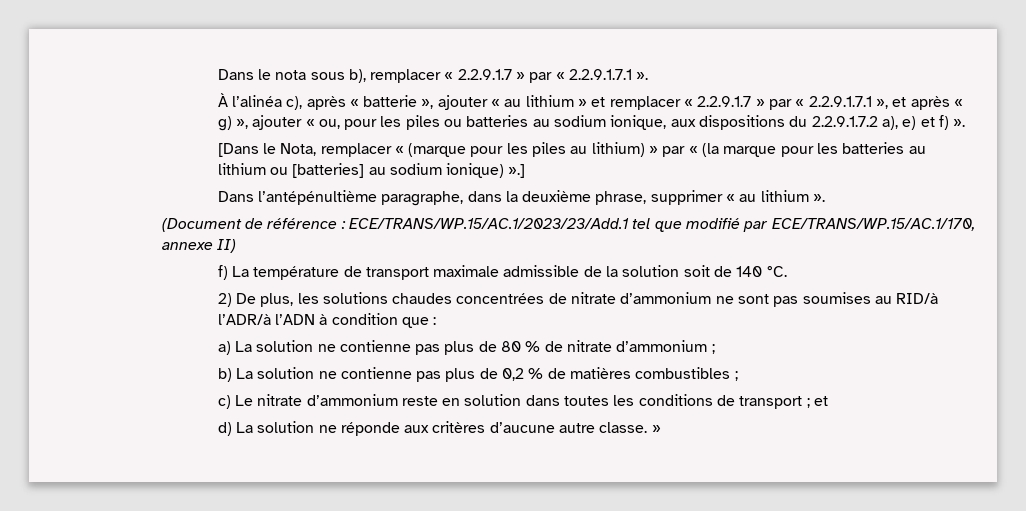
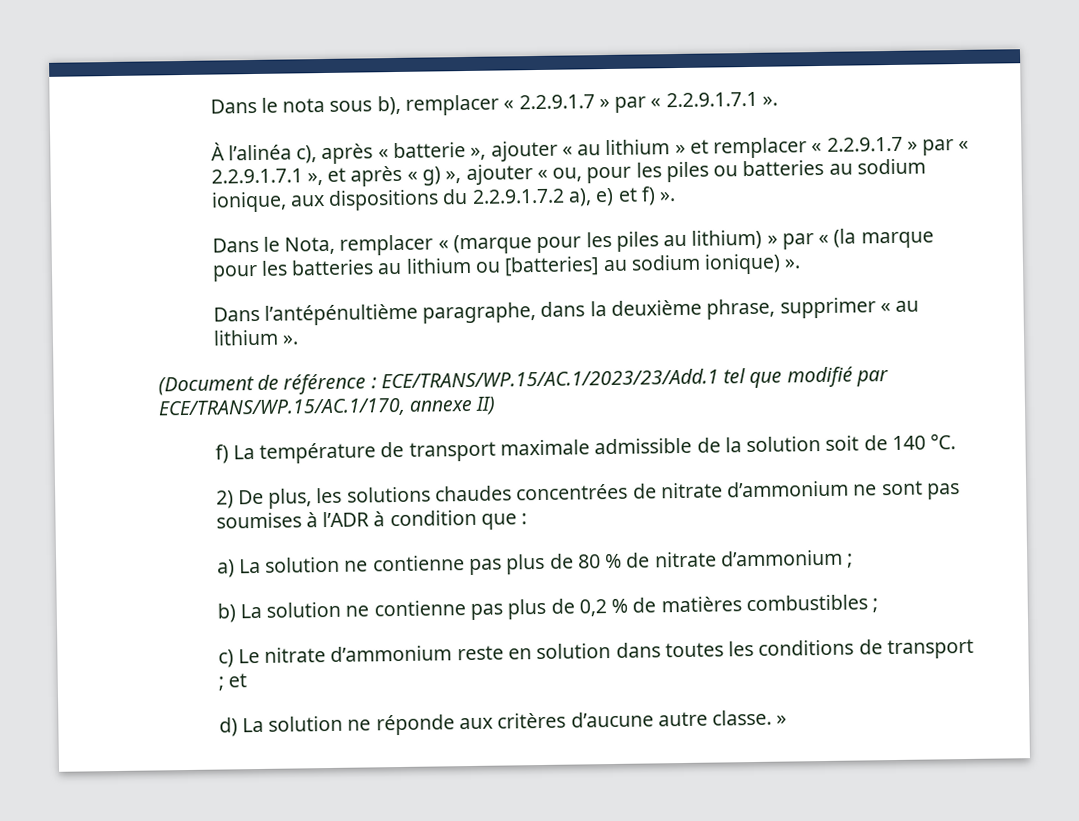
[217,143,259,157] [Dans -> [211,237,259,253] Dans
[508,164,526,178] ».] -> [784,258,802,269] ».
[875,293,939,304] [217,314,315,325] au RID/à l’ADR/à l’ADN -> [305,511,370,528] à l’ADR

